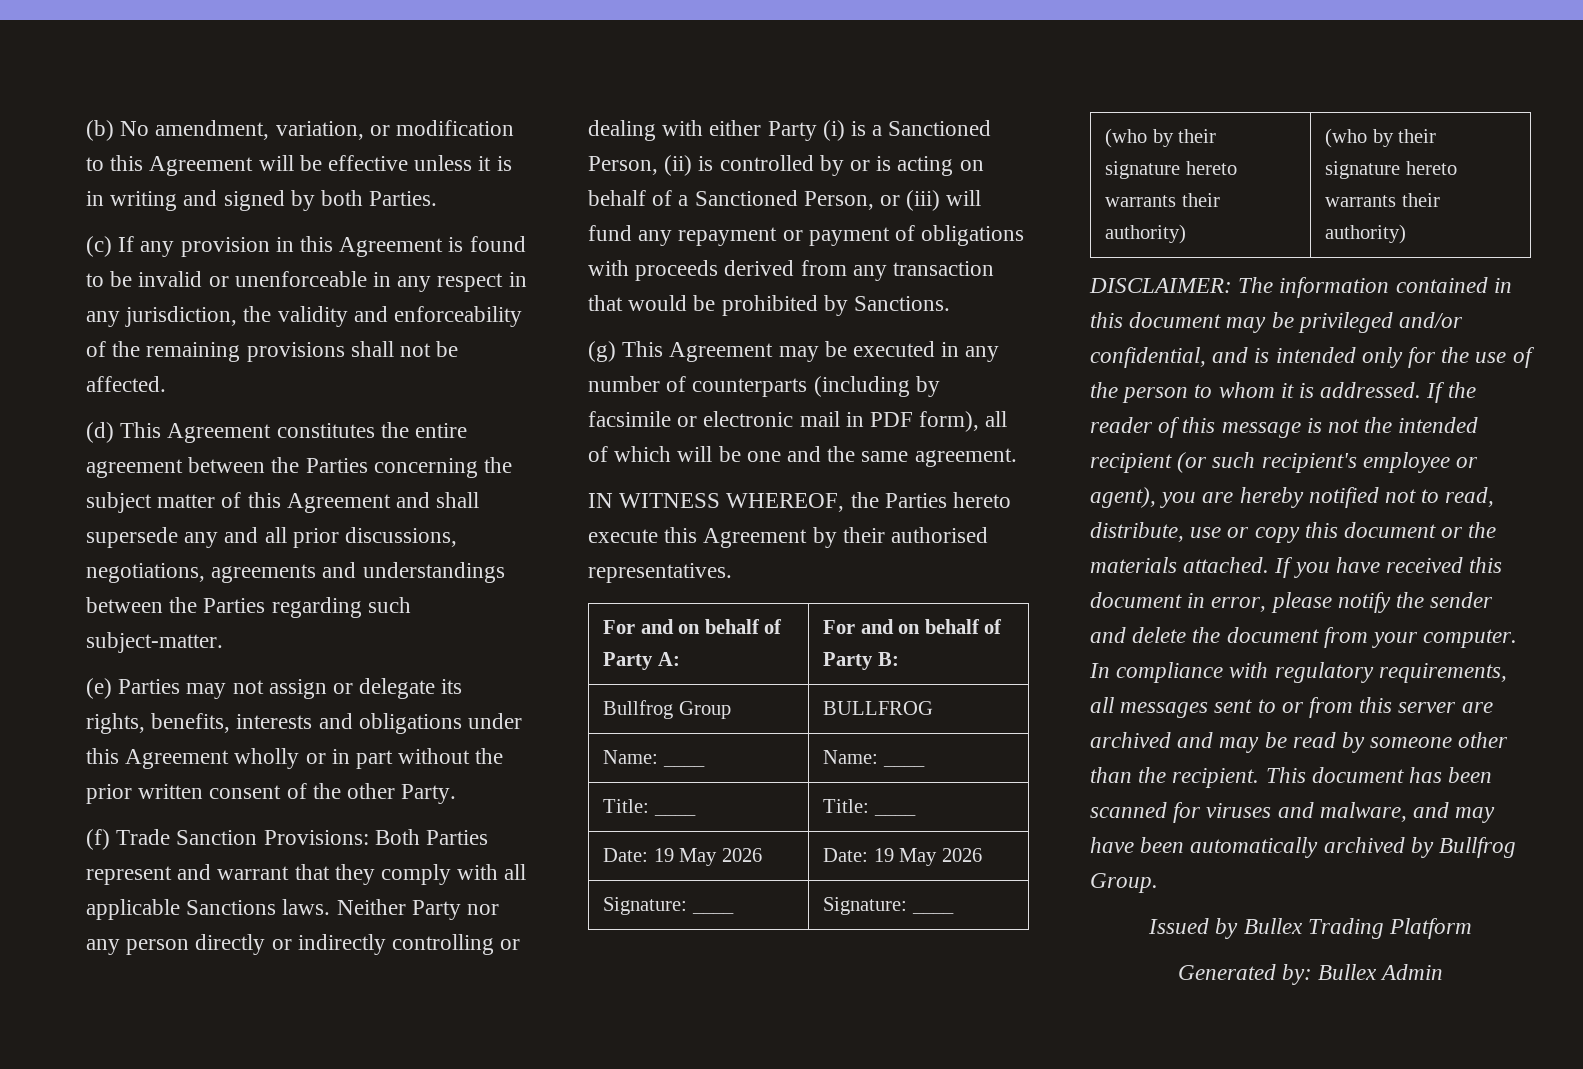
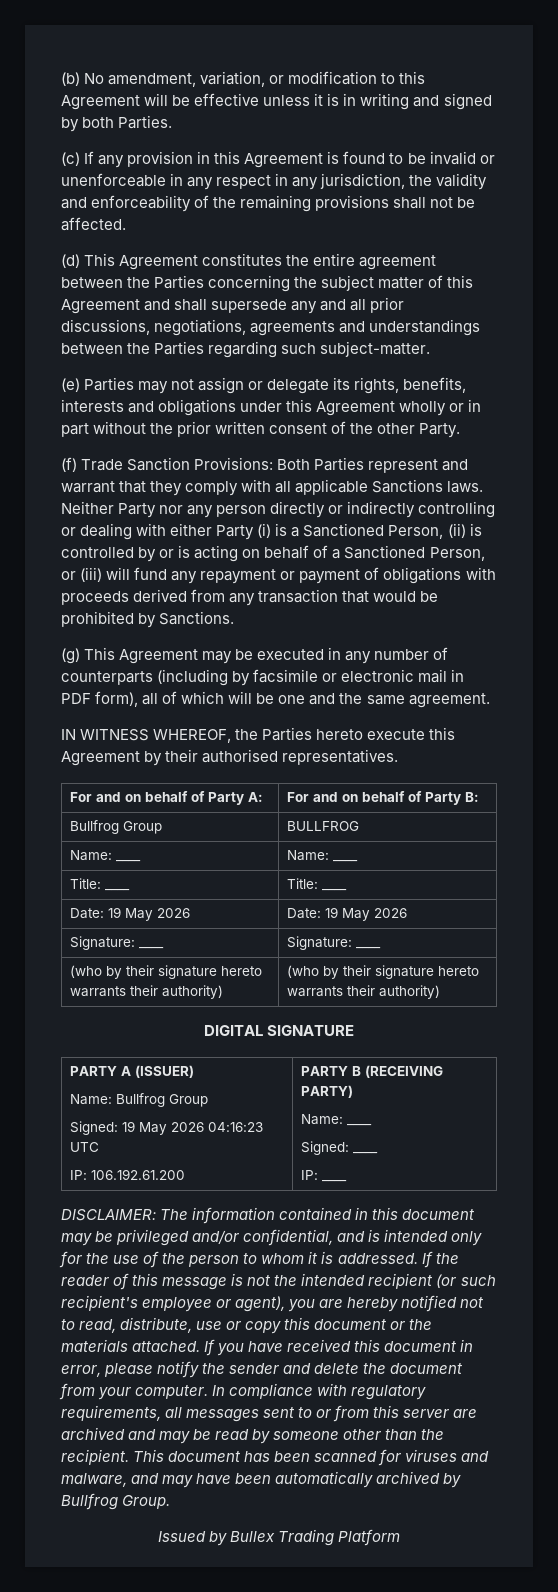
(1407, 234) none -> [203,1025,355,1036] [69,1065,194,1078] [69,1093,208,1107] [69,1121,263,1135] [69,1142,99,1152] [69,1169,185,1180] [300,1065,443,1078] [300,1085,353,1098] [300,1114,372,1126] [300,1141,378,1155] [300,1170,318,1180] [321,1180,347,1182] // DIGITAL SIGNATURE // PARTY A (ISSUER) // Name: Bullfrog Group // Signed: 19 May 2026 04:16:23 UTC // IP: 106.192.61.200 | PARTY B (RECEIVING PARTY) // Name: ____ // Signed: ____ // IP: ____
[1177,964,1444,985] // Generated by: Bullex Admin -> (401, 1537) none

